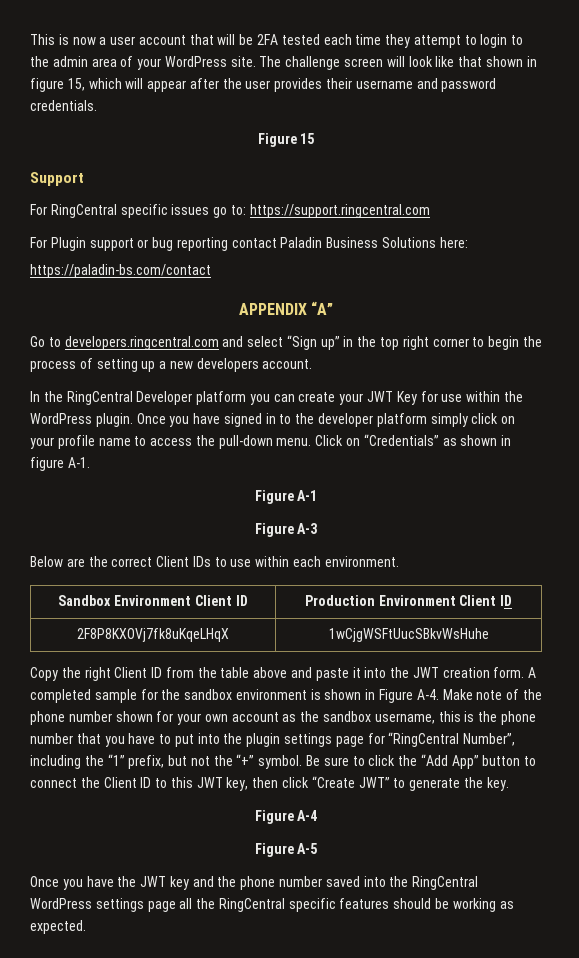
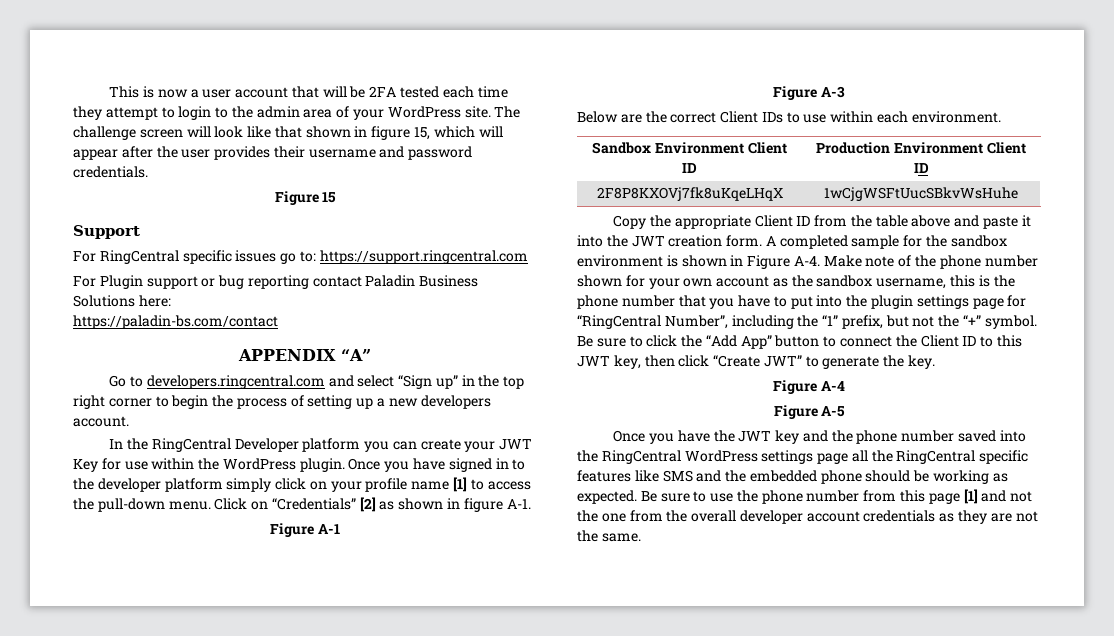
(131, 442) none -> [453,477,468,492] [1]
(439, 440) none -> [359,497,376,512] [2]
[84,667,111,681] right -> [674,215,751,229] appropriate
(390, 903) none -> [634,470,862,484] like SMS and the embedded phone
(86, 927) none -> [640,489,1033,504] [577,510,1038,524] [577,530,641,542] Be sure to use the phone number from this page [1] and not the one from the overall developer account credentials as they are not the same.

